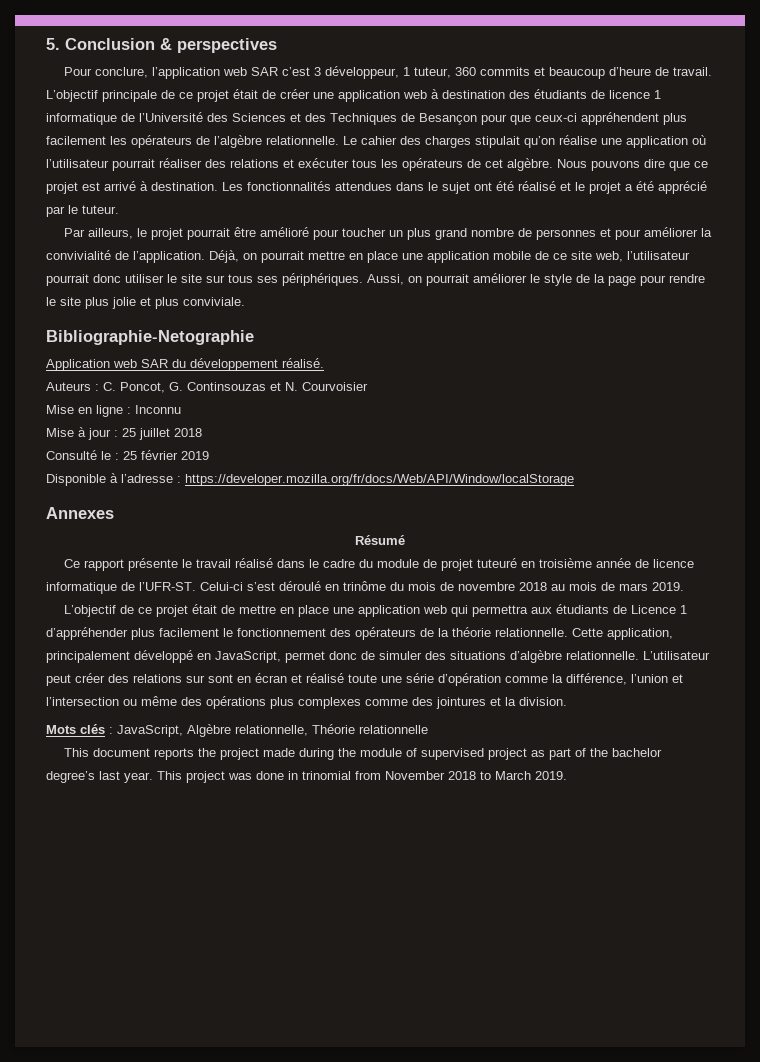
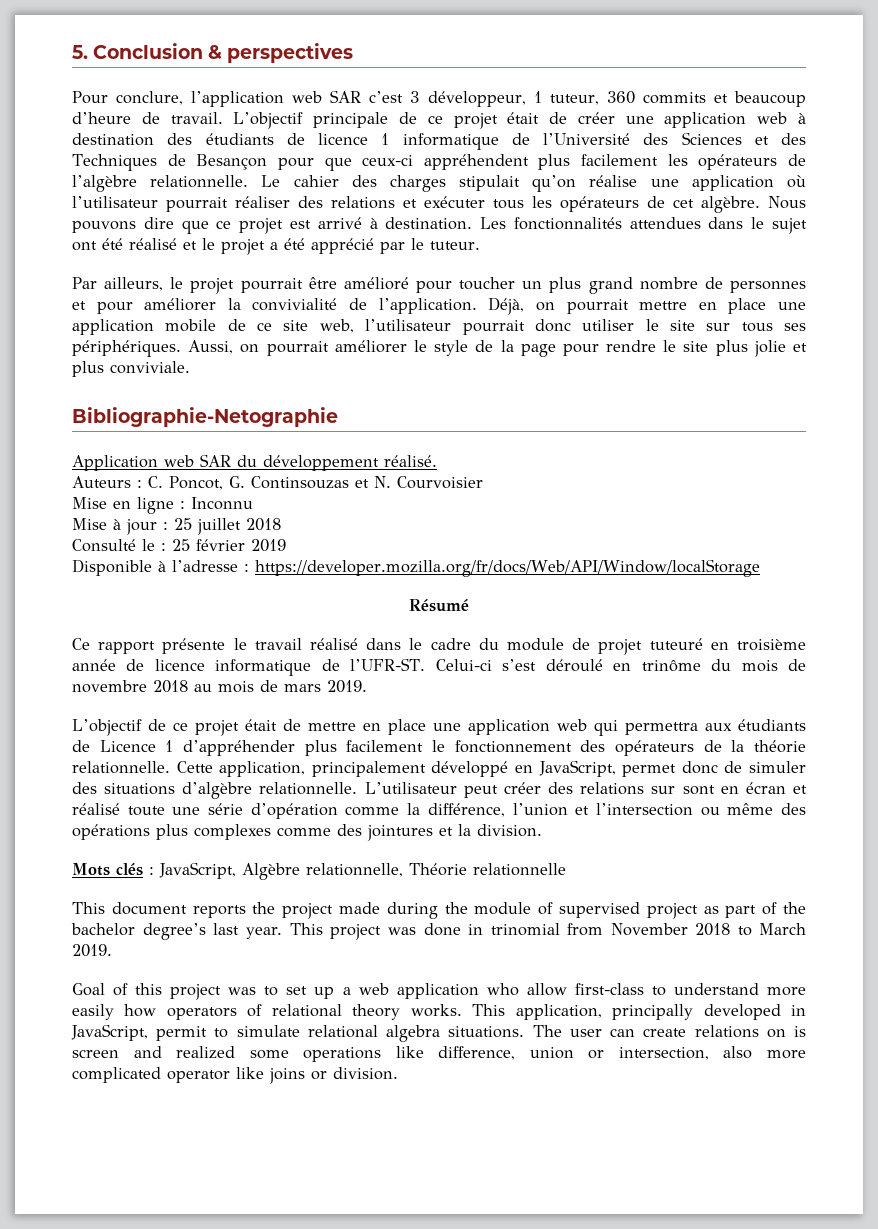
[46,507,114,519] // Annexes -> (760, 568) none
(567, 775) none -> [72,983,806,1000] [72,1004,806,1020] [71,1024,807,1042] [72,1046,806,1062] [72,1067,398,1084] // Goal of this project was to set up a web application who allow first-class to understand more easily how operators of relational theory works. This application, principally developed in JavaScript, permit to simulate relational algebra situations. The user can create relations on is screen and realized some operations like difference, union or intersection, also more complicated operator like joins or division.

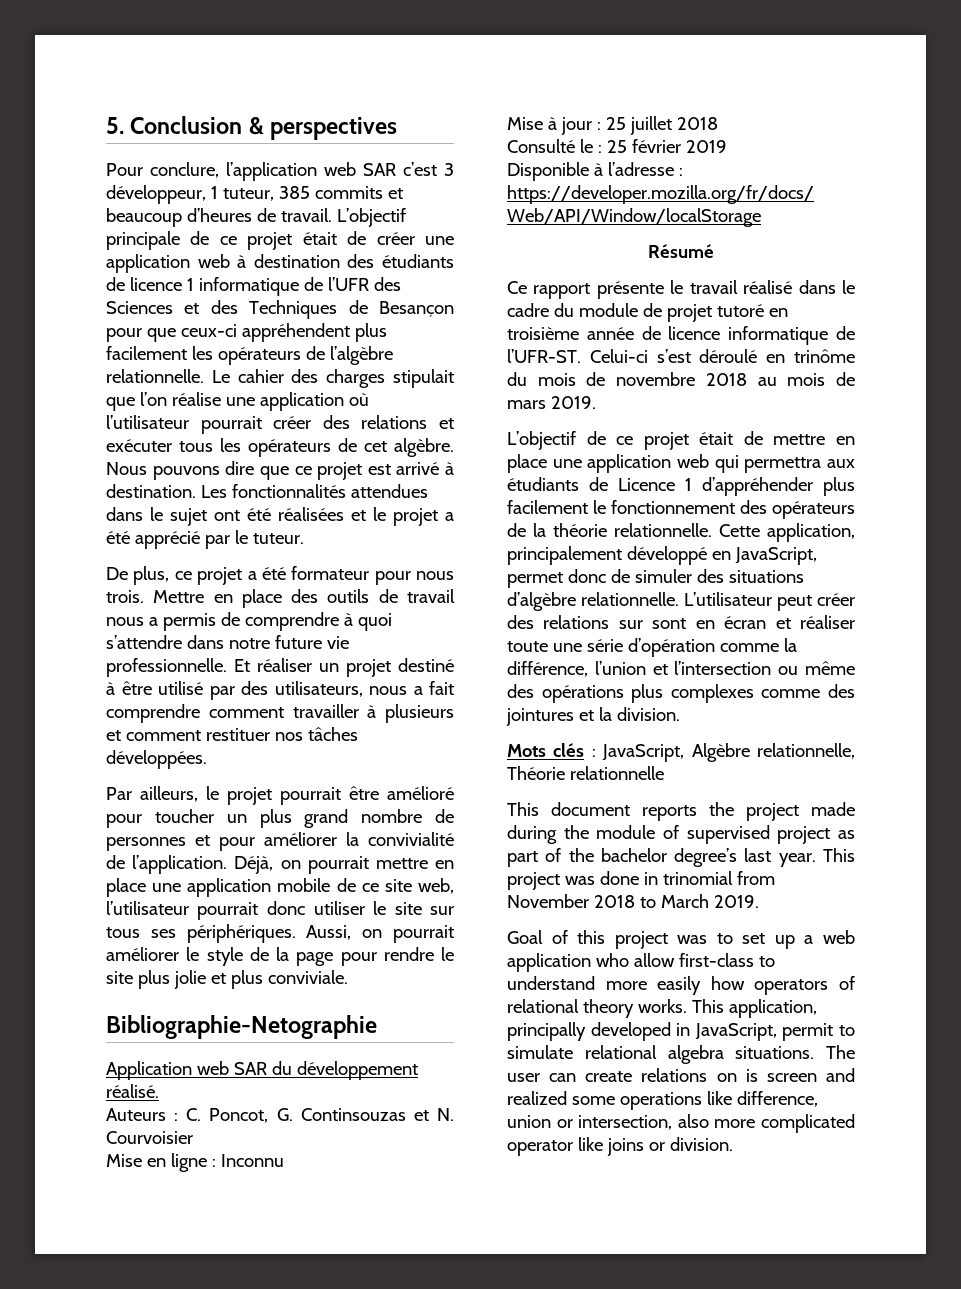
[606,91,635,104] 360 -> [278,186,310,199] 385
[72,112,131,124] d’heure -> [186,208,252,222] d’heures
[543,133,630,145] l’Université -> [327,277,369,291] l’UFR
[532,175,577,192] qu’on -> [106,392,167,411] que l’on
[235,196,290,208] réaliser -> [273,416,312,429] créer
[129,238,177,250] réalisé -> [278,507,344,521] réalisées
(480, 245) none -> [106,566,454,585] [106,589,455,608] [106,612,392,631] [106,635,349,649] [106,658,454,677] [106,681,454,700] [106,704,454,723] [106,727,358,741] [106,750,207,769] // De plus, ce projet a été formateur pour nous trois. Mettre en place des outils de travail nous a permis de comprendre à quoi s’attendre dans notre future vie professionnelle. Et réaliser un projet destiné à être utilisé par des utilisateurs, nous a fait comprendre comment travailler à plusieurs et comment restituer nos tâches développées.
[649,638,703,650] tuteuré -> [716,304,764,317] tutoré
[72,803,120,815] réalisé -> [800,615,856,629] réaliser

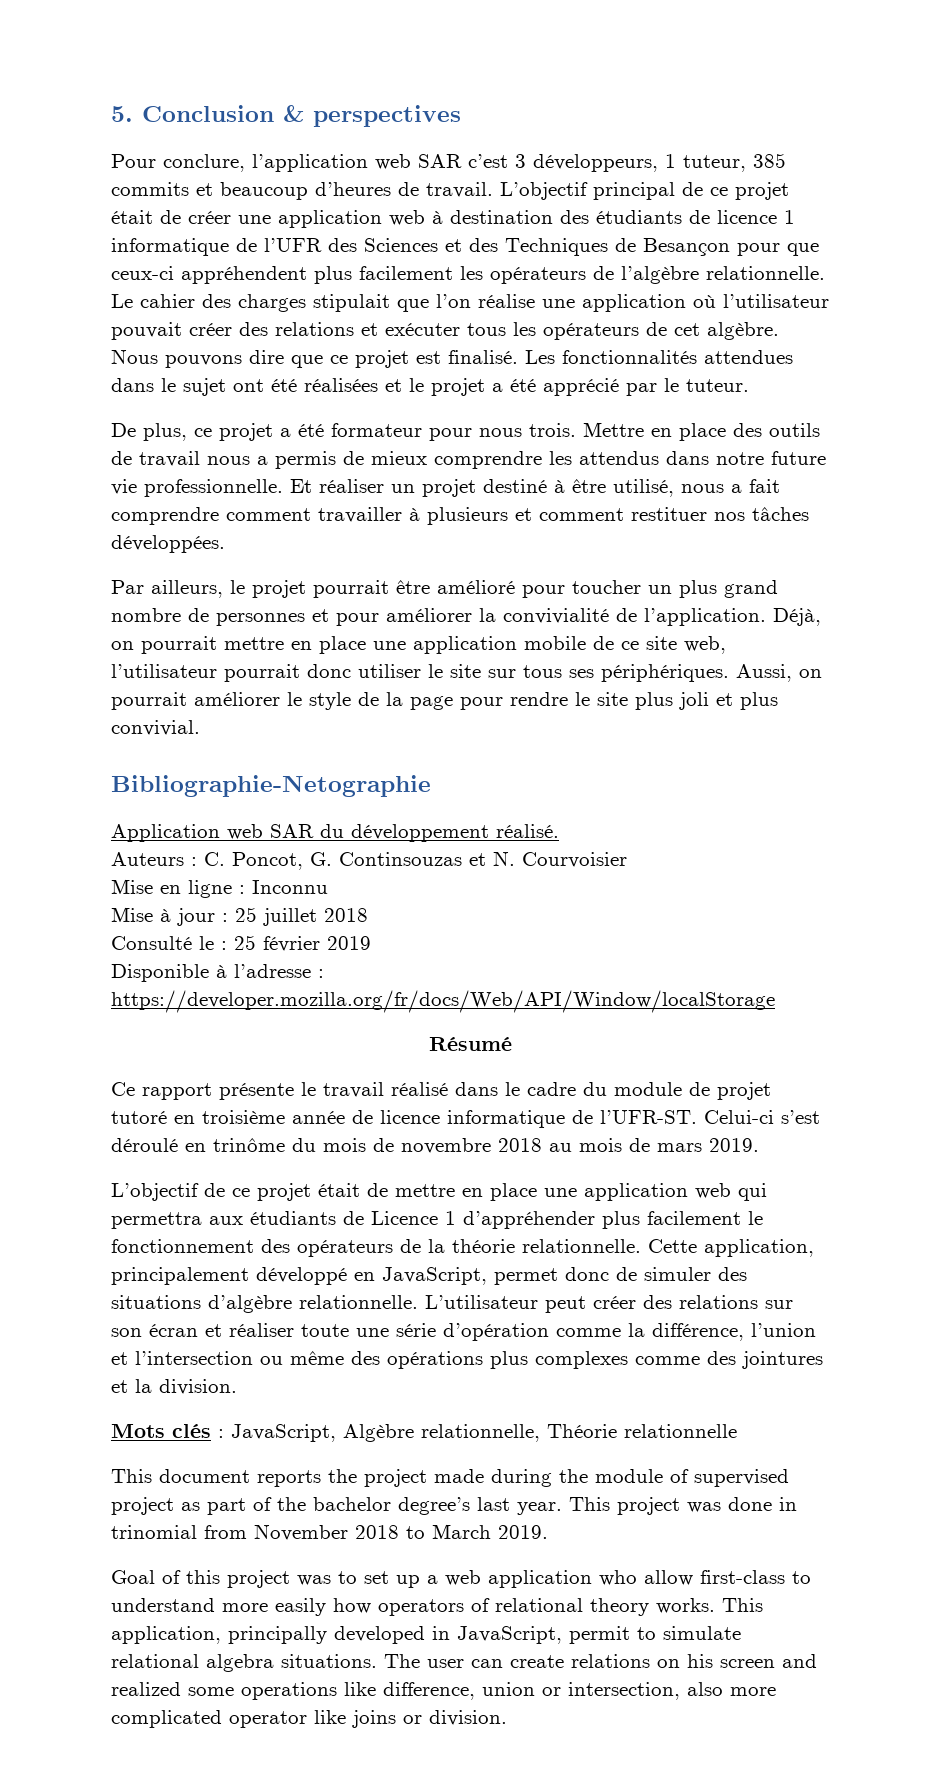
[106,185,206,204] développeur, -> [533,154,658,172] développeurs,
[106,231,180,250] principale -> [593,182,675,200] principal
[200,416,262,434] pourrait -> [111,322,182,340] pouvait
[396,462,454,475] [106,484,196,498] arrivé à destination. -> [448,350,518,364] finalisé.
[244,612,392,631] [106,635,182,649] comprendre à quoi s’attendre -> [371,451,659,469] mieux comprendre les attendus
[158,681,363,700] utilisé par des utilisateurs, -> [613,479,674,497] utilisé,
[173,970,206,989] jolie -> [679,692,709,710] joli
[267,970,348,984] conviviale. -> [111,720,200,736] convivial.
[652,618,715,629] sont en -> [111,1328,142,1337] son
[745,1069,758,1082] is -> [687,1654,713,1668] his

